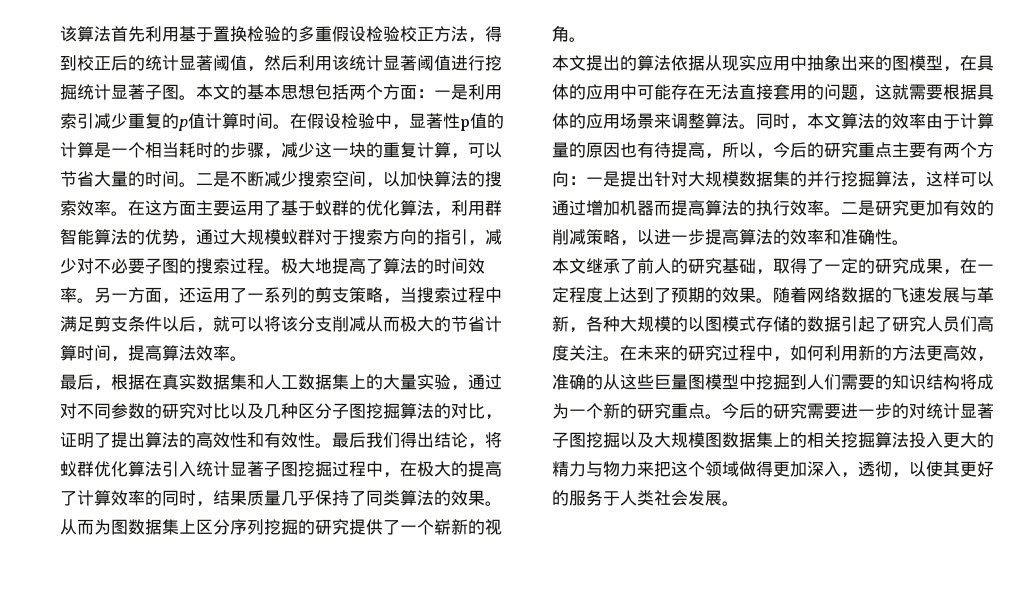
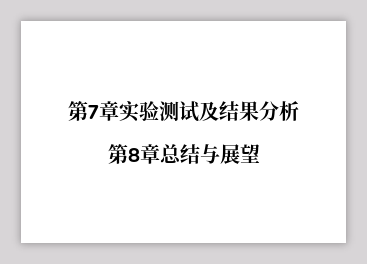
[60,26,502,43] [60,55,502,72] [60,84,502,100] [60,113,504,131] [60,142,502,159] [60,171,502,188] [60,200,502,217] [60,228,502,246] [60,258,485,274] [60,287,502,304] [60,316,502,333] [60,345,247,362] [60,374,502,391] [60,403,502,420] [60,432,502,449] [60,461,502,478] [60,490,502,507] [60,519,502,535] [552,25,586,42] [552,54,994,72] [552,84,994,101] [552,113,994,130] [552,142,994,159] [552,171,994,188] [552,200,994,216] [552,229,909,246] [552,258,994,275] [552,287,994,303] [552,316,994,333] [552,345,994,362] [552,374,994,390] [552,403,994,419] [552,432,994,448] [552,461,994,478] [552,490,739,506] 该算法首先利用基于置换检验的多重假设检验校正方法，得到校正后的统计显著阈值，然后利用该统计显著阈值进行挖掘统计显著子图。本文的基本思想包括两个方面：一是利用索引减少重复的p值计算时间。在假设检验中，显著性p值的计算是一个相当耗时的步骤，减少这一块的重复计算，可以节省大量的时间。二是不断减少搜索空间，以加快算法的搜索效率。在这方面主要运用了基于蚁群的优化算法，利用群智能算法的优势，通过大规模蚁群对于搜索方向的指引，减少对不必要子图的搜索过程。极大地提高了算法的时间效率。另一方面，还运用了一系列的剪支策略，当搜索过程中满足剪支条件以后，就可以将该分支削减从而极大的节省计算时间，提高算法效率。 // 最后，根据在真实数据集和人工数据集上的大量实验，通过对不同参数的研究对比以及几种区分子图挖掘算法的对比，证明了提出算法的高效性和有效性。最后我们得出结论，将蚁群优化算法引入统计显著子图挖掘过程中，在极大的提高了计算效率的同时，结果质量几乎保持了同类算法的效果。从而为图数据集上区分序列挖掘的研究提供了一个崭新的视角。 // 本文提出的算法依据从现实应用中抽象出来的图模型，在具体的应用中可能存在无法直接套用的问题，这就需要根据具体的应用场景来调整算法。同时，本文算法的效率由于计算量的原因也有待提高，所以，今后的研究重点主要有两个方向：一是提出针对大规模数据集的并行挖掘算法，这样可以通过增加机器而提高算法的执行效率。二是研究更加有效的削减策略，以进一步提高算法的效率和准确性。 // 本文继承了前人的研究基础，取得了一定的研究成果，在一定程度上达到了预期的效果。随着网络数据的飞速发展与革新，各种大规模的以图模式存储的数据引起了研究人员们高度关注。在未来的研究过程中，如何利用新的方法更高效，准确的从这些巨量图模型中挖掘到人们需要的知识结构将成为一个新的研究重点。今后的研究需要进一步的对统计显著子图挖掘以及大规模图数据集上的相关挖掘算法投入更大的精力与物力来把这个领域做得更加深入，透彻，以使其更好的服务于人类社会发展。 -> [68,101,299,122] [107,144,260,164] 第7章实验测试及结果分析 // 第8章总结与展望

